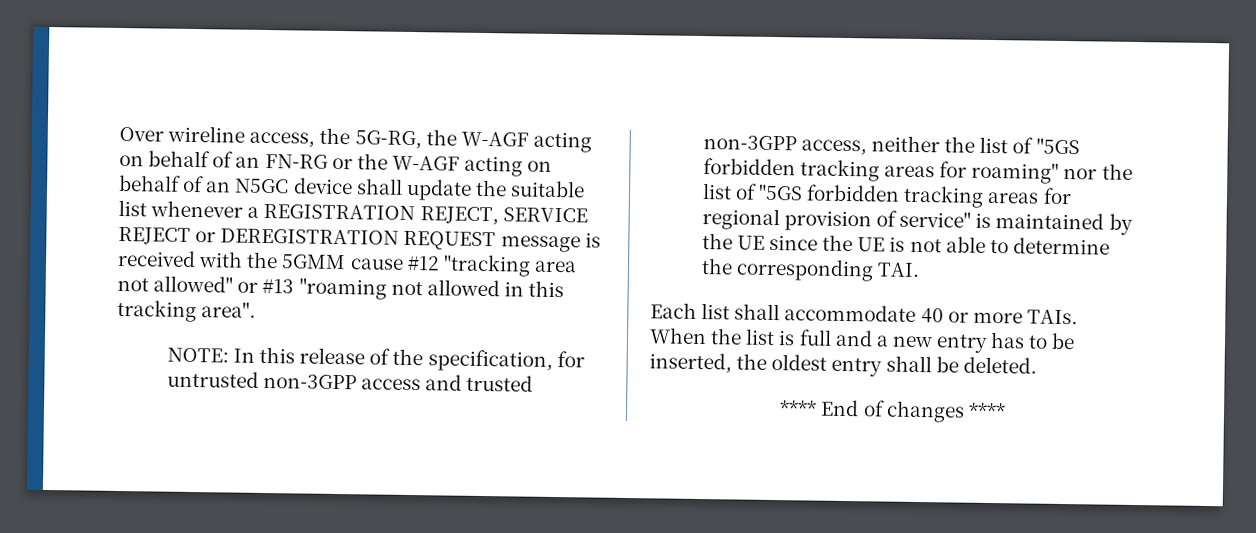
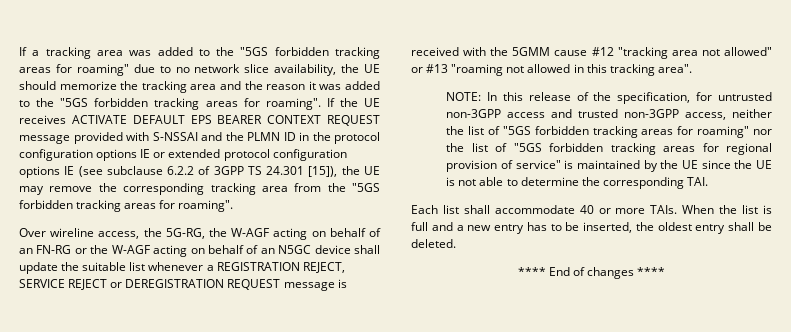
(119, 134) none -> [19,47,381,59] [19,64,380,76] [19,81,380,93] [19,98,381,110] [19,115,381,126] [19,132,380,144] [19,149,347,161] [19,166,380,178] [19,183,380,195] [19,200,234,212] If a tracking area was added to the "5GS forbidden tracking areas for roaming" due to no network slice availability, the UE should memorize the tracking area and the reason it was added to the "5GS forbidden tracking areas for roaming". If the UE receives ACTIVATE DEFAULT EPS BEARER CONTEXT REQUEST message provided with S-NSSAI and the PLMN ID in the protocol configuration options IE or extended protocol configuration options IE (see subclause 6.2.2 of 3GPP TS 24.301 [15]), the UE may remove the corresponding tracking area from the "5GS forbidden tracking areas for roaming". //

